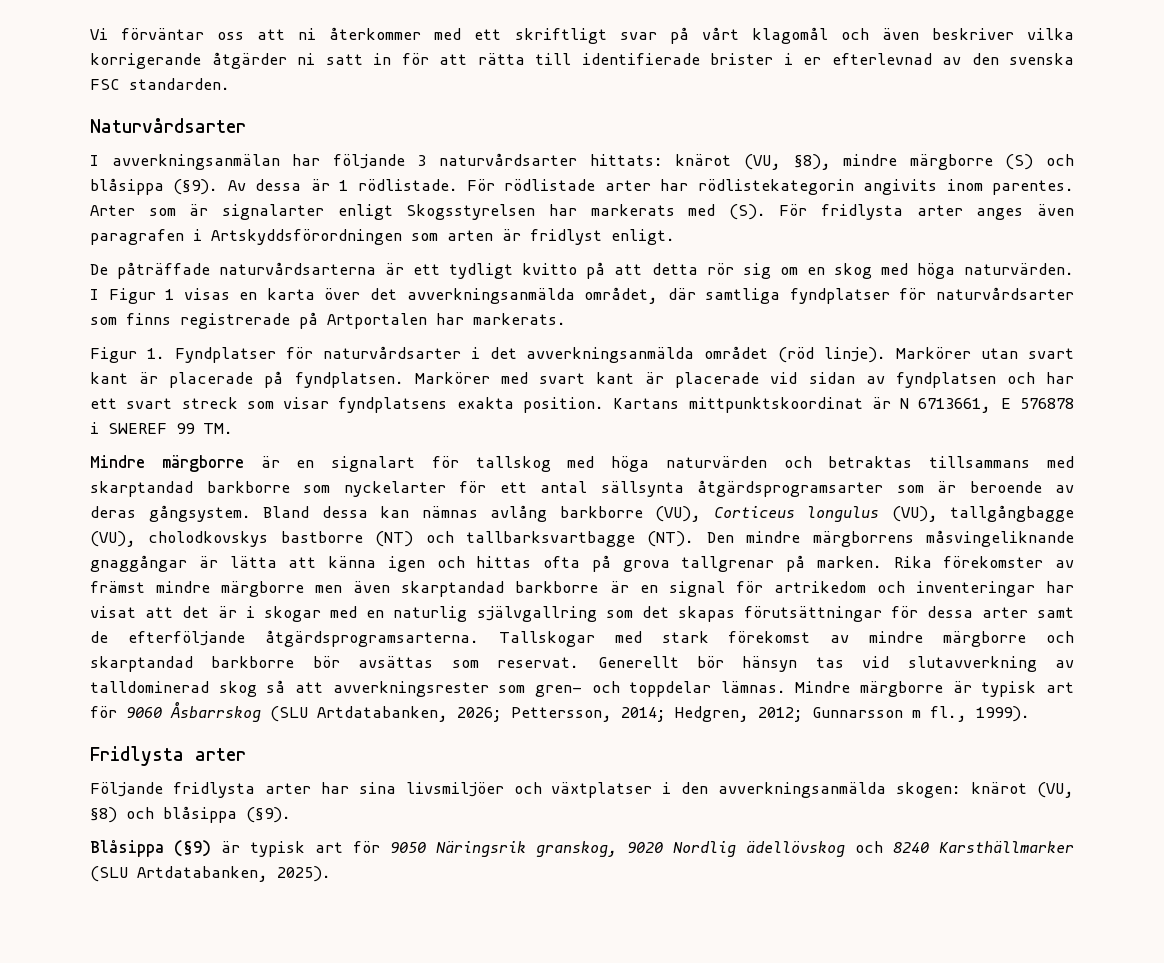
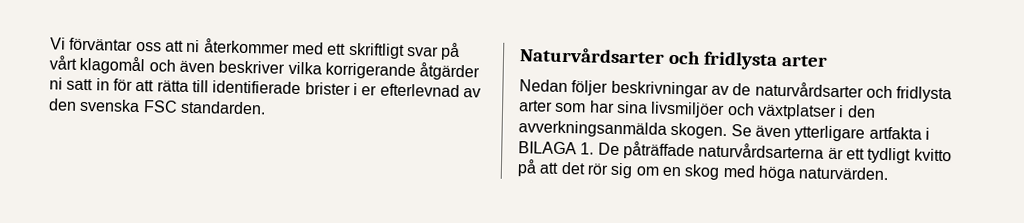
[90,153,1075,170] [90,178,1074,195] [90,204,1074,220] [90,229,675,245] // I avverkningsanmälan har följande 3 naturvårdsarter hittats: knärot (VU, §8), mindre märgborre (S) och blåsippa (§9). Av dessa är 1 rödlistade. För rödlistade arter har rödlistekategorin angivits inom parentes. Arter som är signalarter enligt Skogsstyrelsen har markerats med (S). För fridlysta arter anges även paragrafen i Artskyddsförordningen som arten är fridlyst enligt. // -> [668,50,829,70] [519,79,953,103] [519,100,876,121] [518,120,930,142] [518,141,595,155] och fridlysta arter // Nedan följer beskrivningar av de naturvårdsarter och fridlysta arter som har sina livsmiljöer och växtplatser i den avverkningsanmälda skogen. Se även ytterligare artfakta i BILAGA 1.
[651,263,698,275] detta -> [560,161,586,175] det
[90,287,1074,304] [90,312,566,329] [90,346,1074,363] [90,371,1074,388] [90,397,1075,413] [90,422,233,434] [90,455,1074,472] [90,480,1074,497] [90,505,1074,522] [90,530,1074,547] [90,555,1074,572] [90,581,1074,597] [90,606,1074,622] [90,630,1074,647] [90,656,1074,672] [90,680,1074,697] [90,702,1030,722] [90,746,246,766] [90,782,1074,798] [90,806,291,823] [90,840,1074,857] [90,866,331,882] I Figur 1 visas en karta över det avverkningsanmälda området, där samtliga fyndplatser för naturvårdsarter som finns registrerade på Artportalen har markerats. // Figur 1. Fyndplatser för naturvårdsarter i det avverkningsanmälda området (röd linje). Markörer utan svart kant är placerade på fyndplatsen. Markörer med svart kant är placerade vid sidan av fyndplatsen och har ett svart streck som visar fyndplatsens exakta position. Kartans mittpunktskoordinat är N 6713661, E 576878 i SWEREF 99 TM. // Mindre märgborre är en signalart för tallskog med höga naturvärden och betraktas tillsammans med skarptandad barkborre som nyckelarter för ett antal sällsynta åtgärdsprogramsarter som är beroende av deras gångsystem. Bland dessa kan nämnas avlång barkborre (VU), Corticeus longulus (VU), tallgångbagge (VU), cholodkovskys bastborre (NT) och tallbarksvartbagge (NT). Den mindre märgborrens måsvingeliknande gnaggångar är lätta att känna igen och hittas ofta på grova tallgrenar på marken. Rika förekomster av främst mindre märgborre men även skarptandad barkborre är en signal för artrikedom och inventeringar har visat att det är i skogar med en naturlig självgallring som det skapas förutsättningar för dessa arter samt de efterföljande åtgärdsprogramsarterna. Tallskogar med stark förekomst av mindre märgborre och skarptandad barkborre bör avsättas som reservat. Generellt bör hänsyn tas vid slutavverkning av talldominerad skog så att avverkningsrester som gren- och toppdelar lämnas. Mindre märgborre är typisk art för 9060 Åsbarrskog (SLU Artdatabanken, 2026; Pettersson, 2014; Hedgren, 2012; Gunnarsson m fl., 1999). // Fridlysta arter // Följande fridlysta arter har sina livsmiljöer och växtplatser i den avverkningsanmälda skogen: knärot (VU, §8) och blåsippa (§9). // Blåsippa (§9) är typisk art för 9050 Näringsrik granskog, 9020 Nordlig ädellövskog och 8240 Karsthällmarker (SLU Artdatabanken, 2025). -> (890, 173) none

